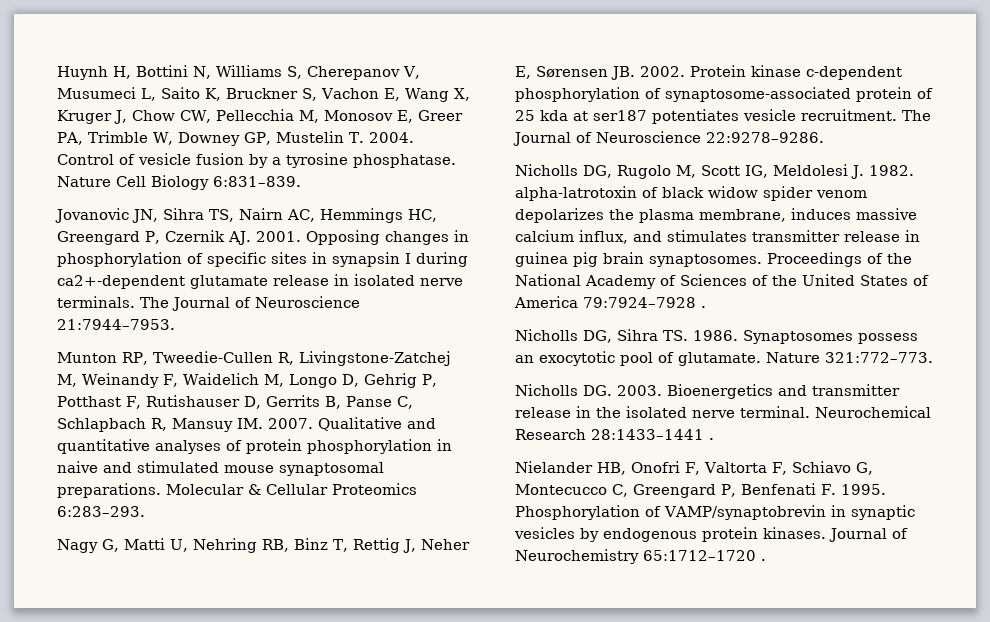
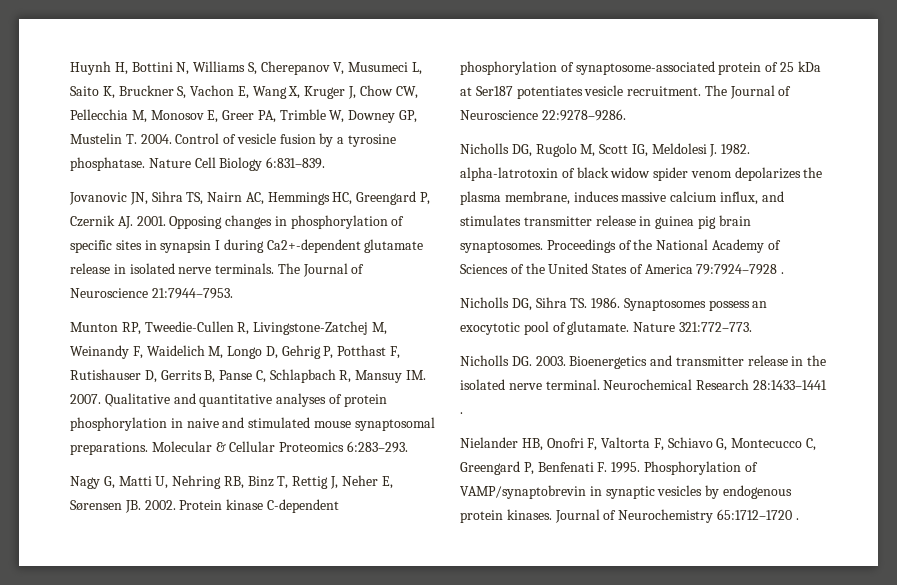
[57,275,185,289] ca2+-dependent -> [266,239,361,253] Ca2+-dependent
[806,66,902,80] c-dependent -> [266,499,339,513] C-dependent
[540,110,647,121] kda at ser187 -> [797,61,821,72] [460,86,513,96] kDa at Ser187

